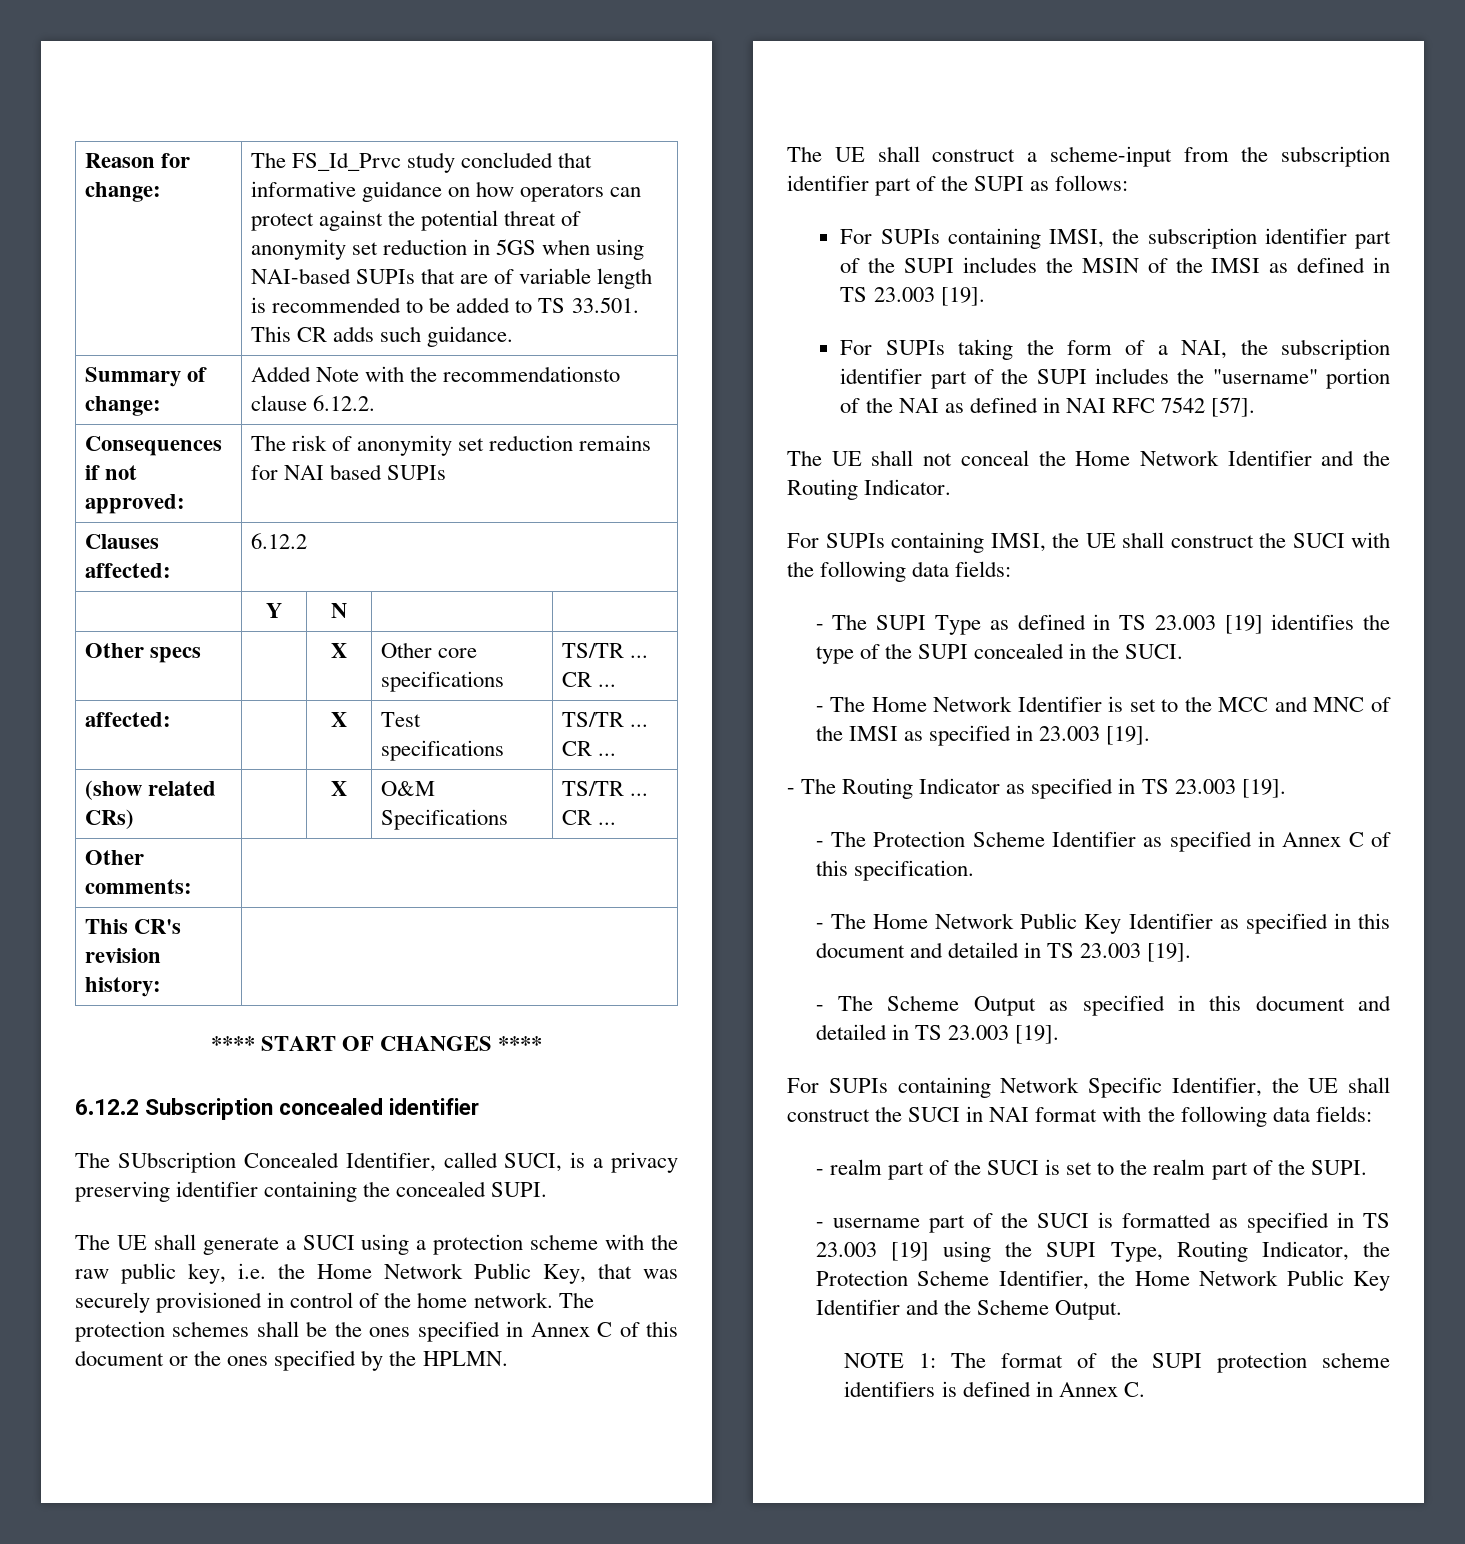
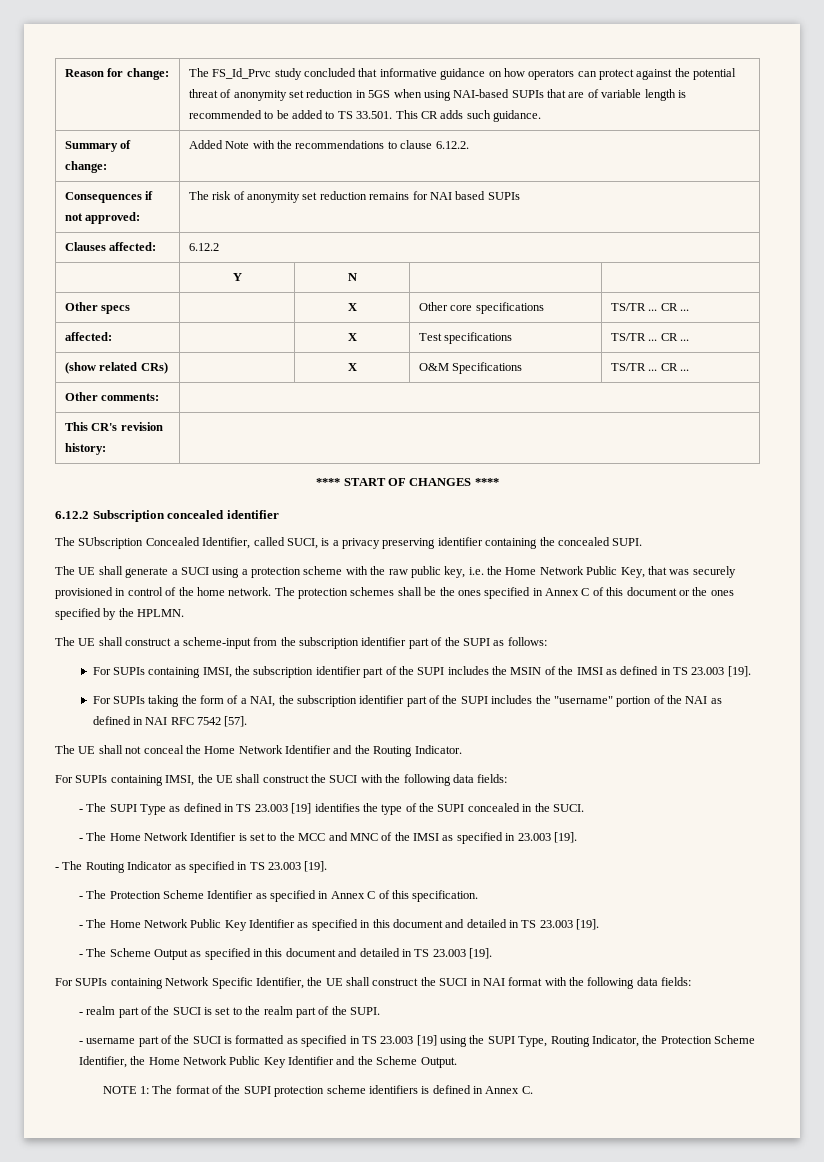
[443,366,621,382] recommendationsto -> [295,140,397,149] recommendations to

